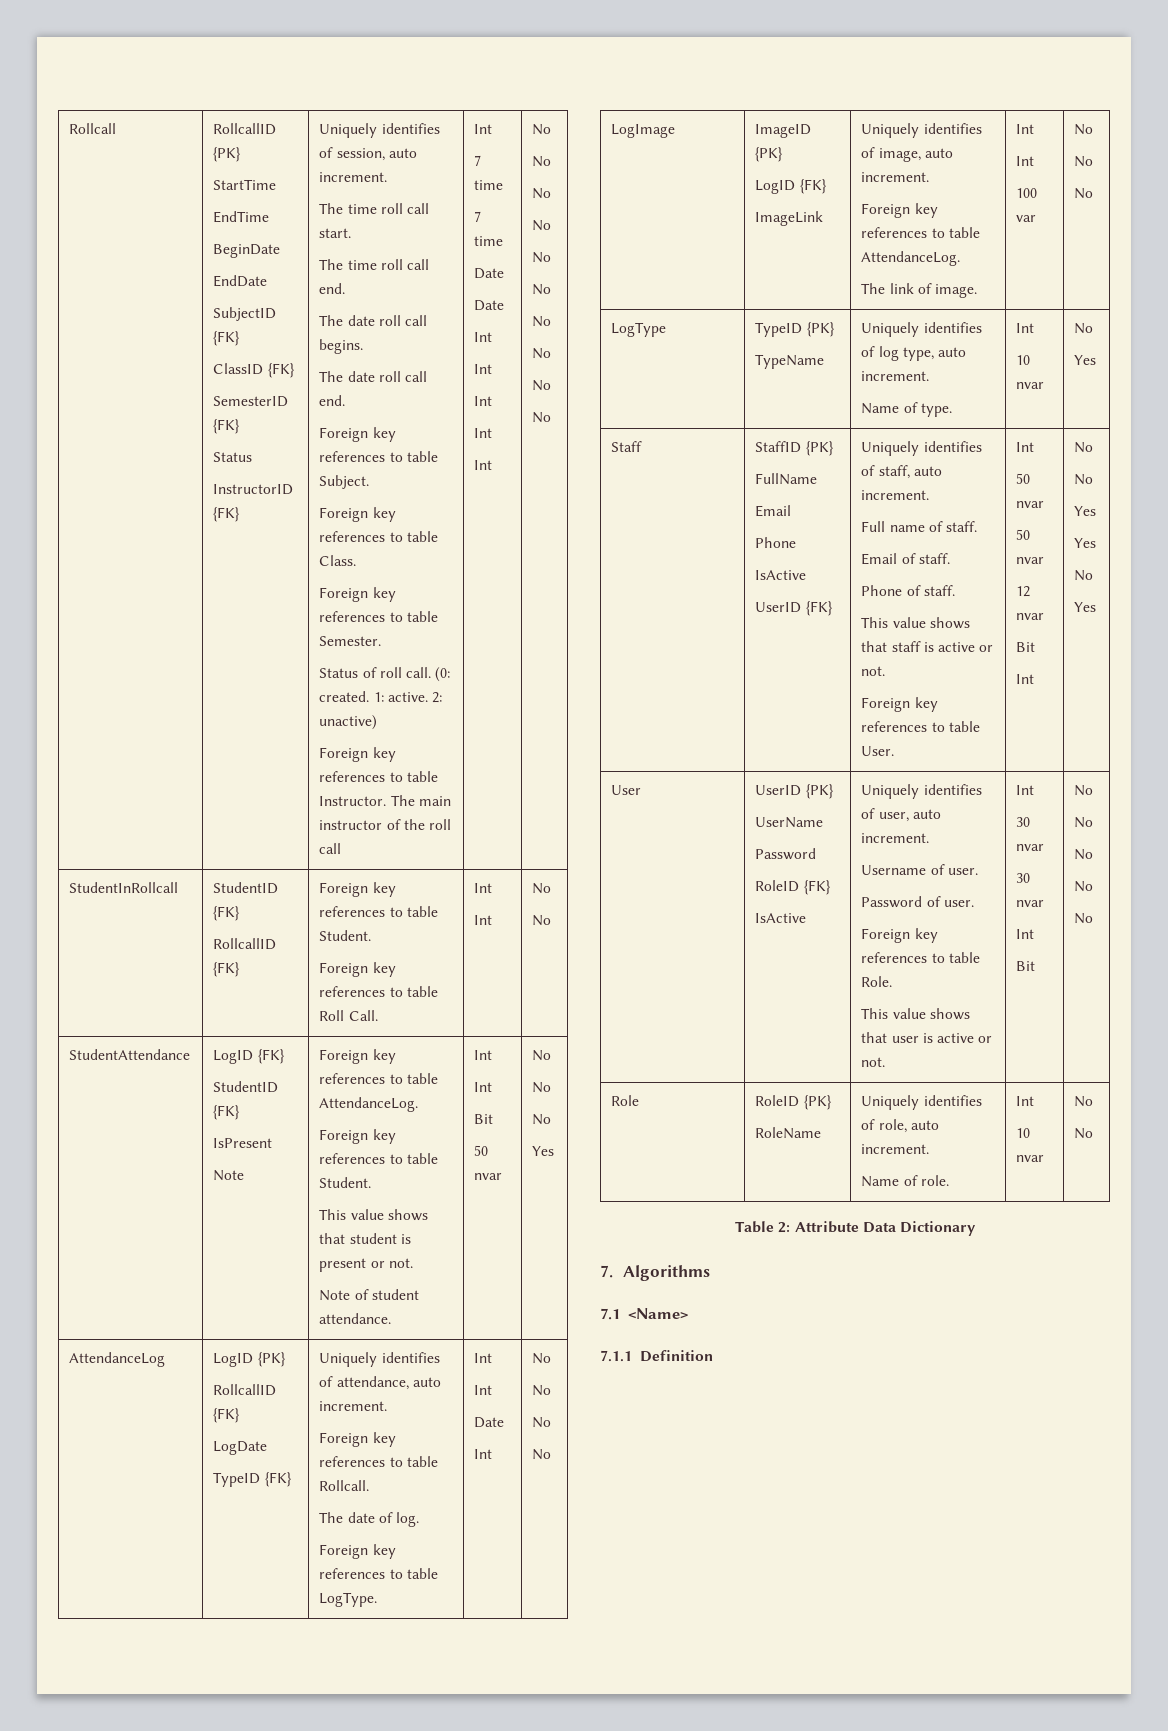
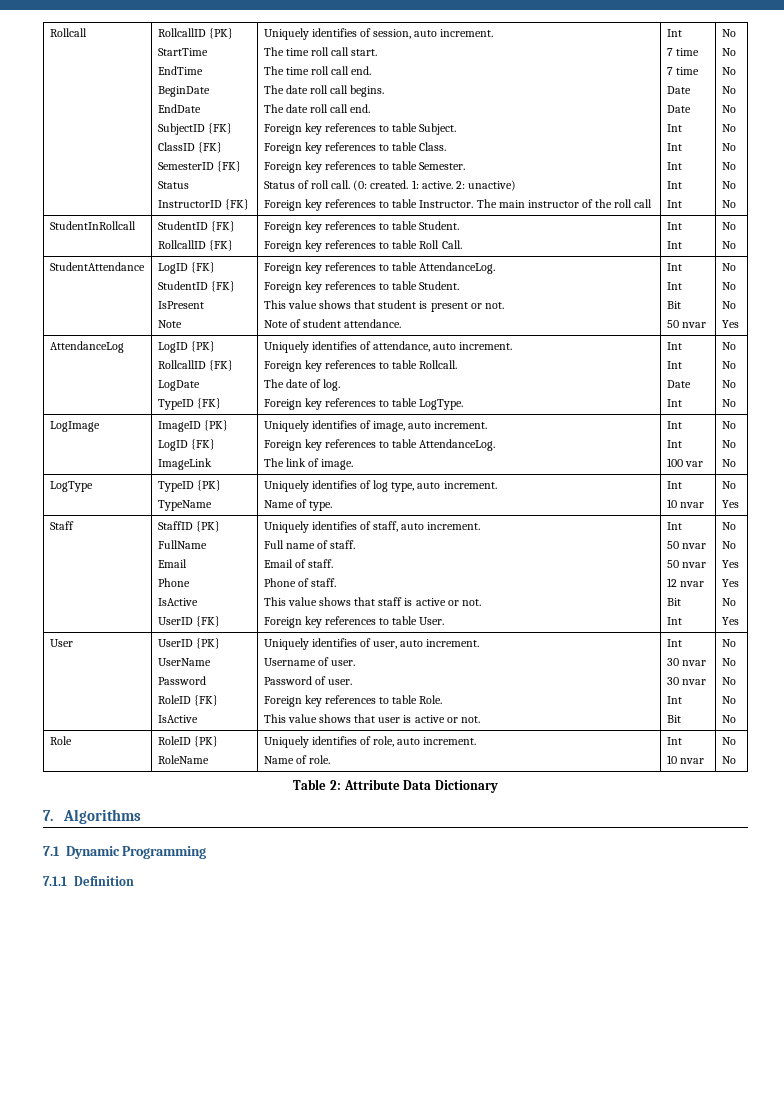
[627,1308,688,1319] <Name> -> [65,846,207,859] Dynamic Programming

